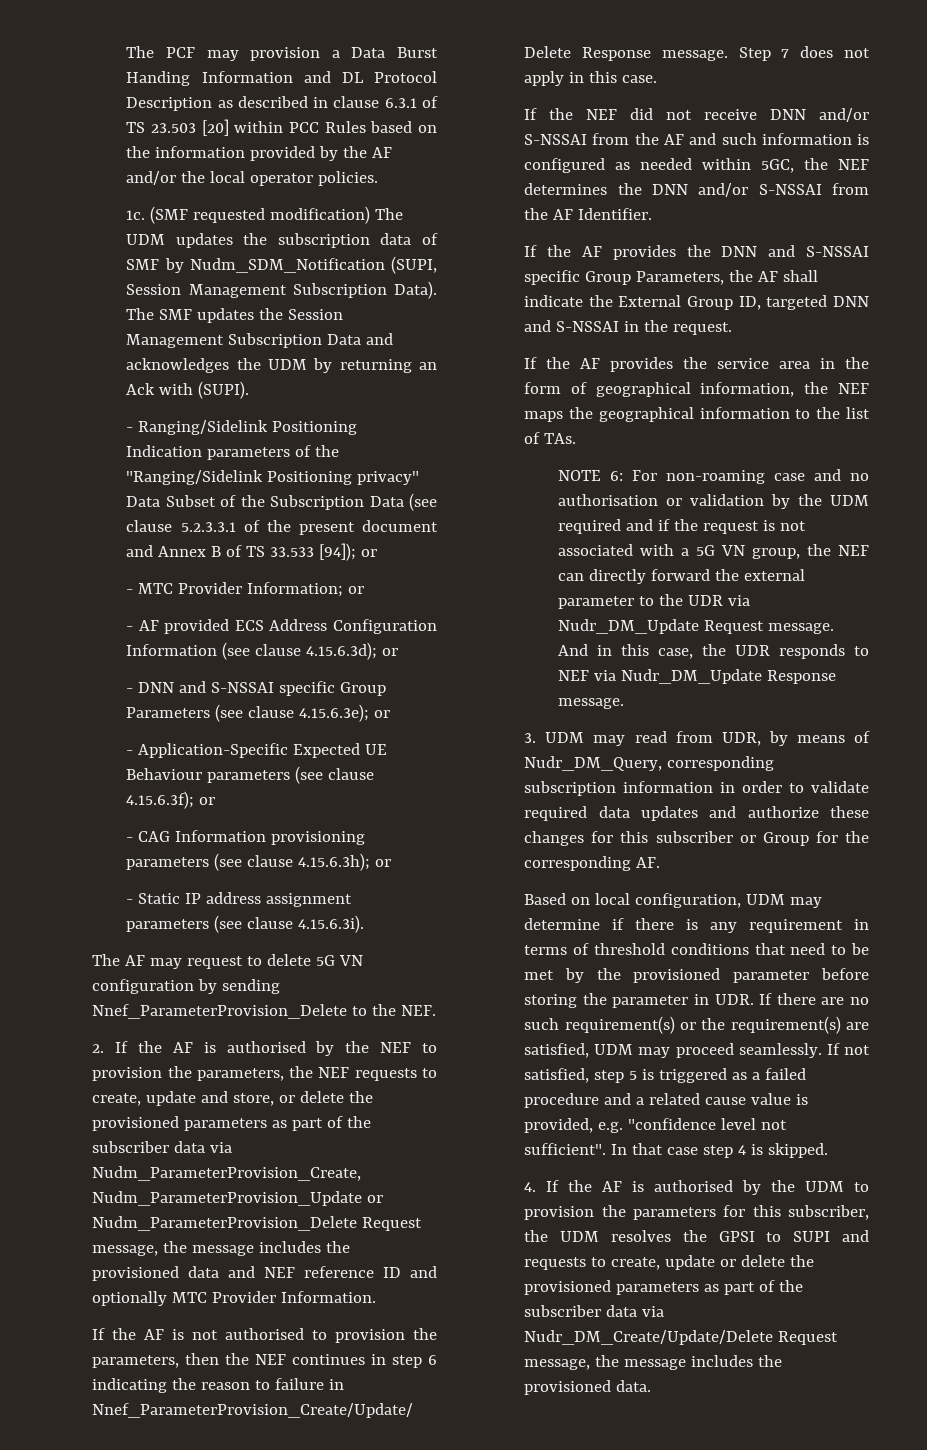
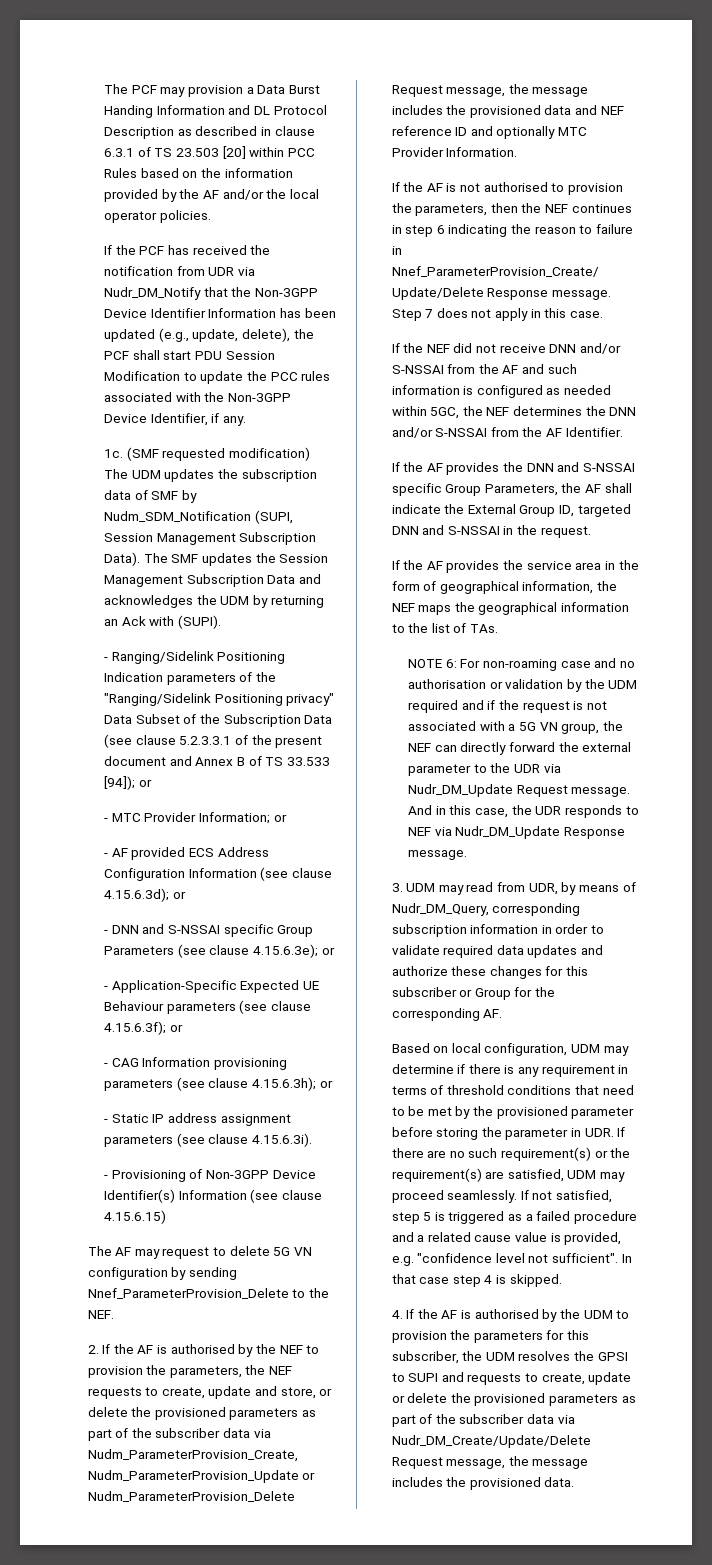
(379, 178) none -> [104,245,271,255] [104,266,255,276] [104,287,318,300] [104,308,336,318] [104,328,314,342] [104,350,275,360] [104,371,331,384] [104,392,291,402] [104,413,246,426] // If the PCF has received the notification from UDR via Nudr_DM_Notify that the Non-3GPP Device Identifier Information has been updated (e.g., update, delete), the PCF shall start PDU Session Modification to update the PCC rules associated with the Non-3GPP Device Identifier, if any.
(365, 924) none -> [104,1169,316,1182] [104,1189,322,1203] [104,1210,167,1224] // - Provisioning of Non-3GPP Device Identifier(s) Information (see clause 4.15.6.15)

